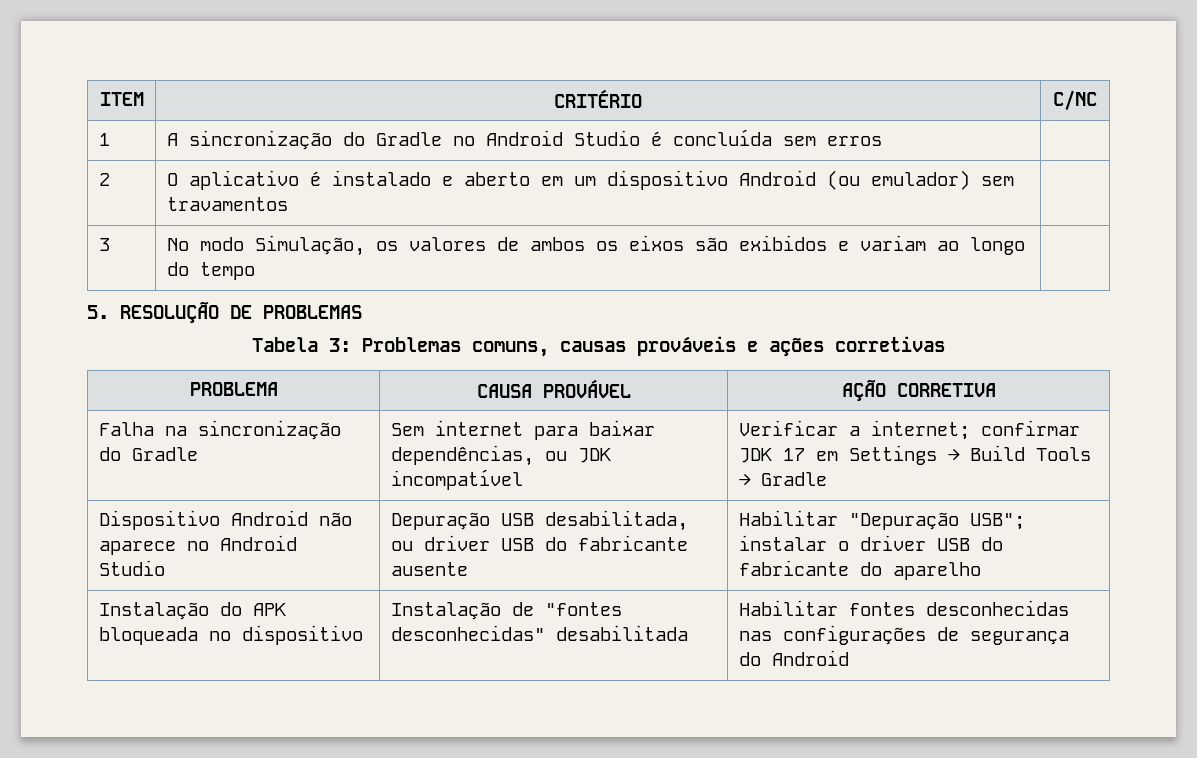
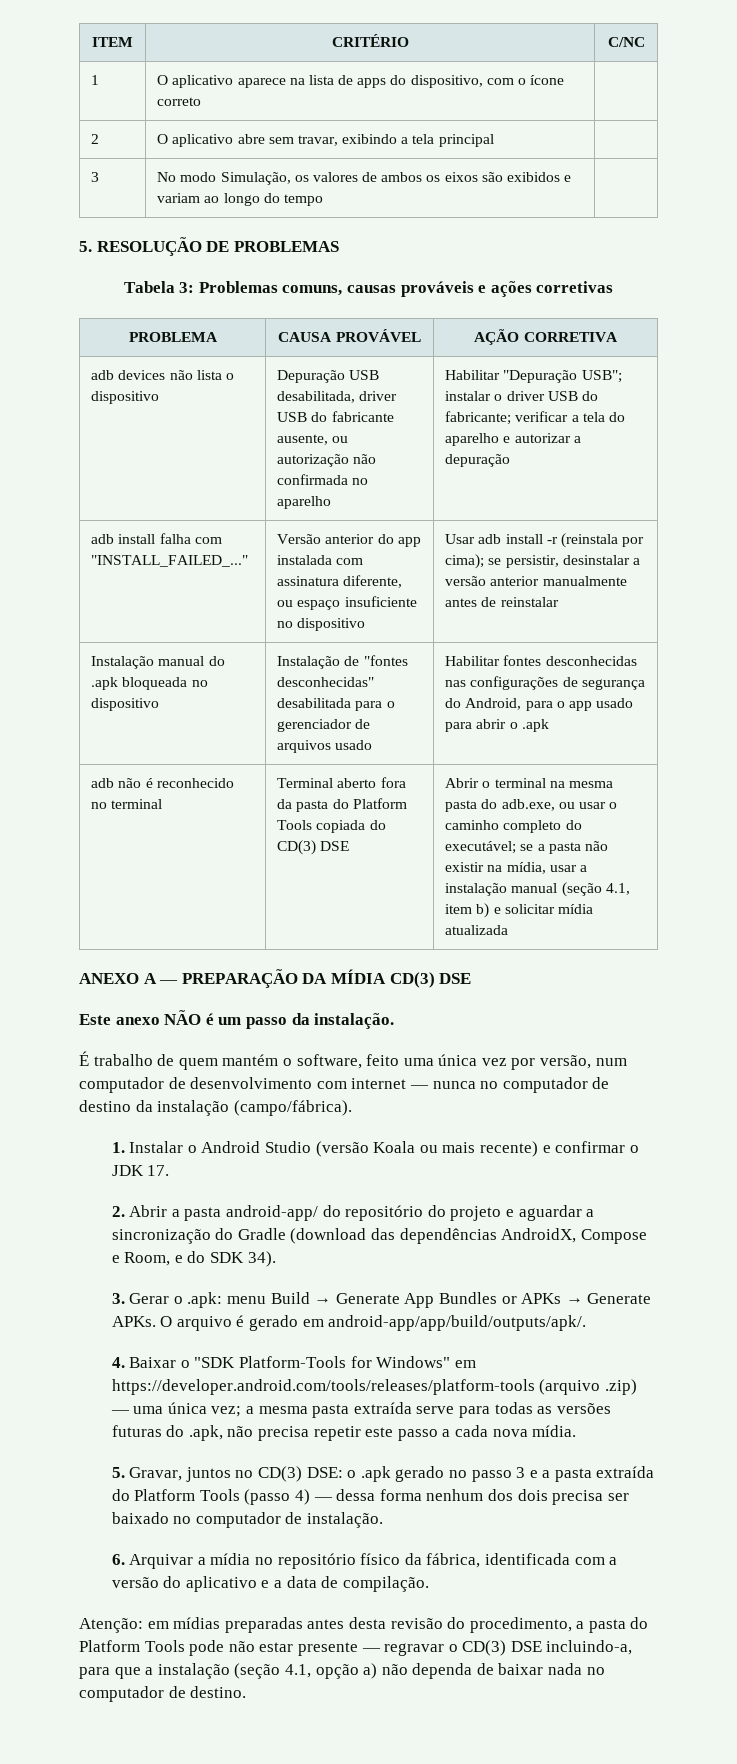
[166,129,882,150] [98,173,110,186] [166,170,1014,190] [166,197,288,211] A sincronização do Gradle no Android Studio é concluída sem erros | // 2 | O aplicativo é instalado e aberto em um dispositivo Android (ou emulador) sem travamentos -> [157,75,565,88] [157,97,202,106] [91,134,100,144] [157,134,494,147] O aplicativo aparece na lista de apps do dispositivo, com o ícone correto | // 2 | O aplicativo abre sem travar, exibindo a tela principal
[98,420,341,440] [98,447,198,461] [390,420,655,440] [390,445,611,466] [390,469,523,490] [738,420,1080,440] [738,445,1091,465] [738,472,827,486] [98,510,352,530] [98,535,297,555] [98,560,165,576] Falha na sincronização do Gradle | Sem internet para baixar dependências, ou JDK incompatível | Verificar a internet; confirmar JDK 17 em Settings → Build Tools → Gradle // Dispositivo Android não aparece no Android Studio -> [91,370,234,380] [91,391,160,404] adb devices não lista o dispositivo
[390,535,688,551] [390,562,468,576] ou driver USB do fabricante ausente -> [359,391,398,401] [277,411,394,422] [277,434,349,445] [277,454,377,467] [277,474,369,485] [277,496,332,509] driver USB do fabricante ausente, ou autorização não confirmada no aparelho
[738,560,981,580] [98,602,286,620] fabricante do aparelho // Instalação do APK -> [445,411,625,425] [445,433,581,446] [445,454,511,467] [91,533,222,544] [91,555,249,567] [277,534,421,547] [277,555,364,565] [277,575,403,588] [277,596,417,610] [277,618,366,631] [445,533,645,548] [445,554,640,569] [445,576,627,586] [445,597,559,607] [91,656,225,669] [91,677,119,690] fabricante; verificar a tela do aparelho e autorizar a depuração // adb install falha com "INSTALL_FAILED_..." | Versão anterior do app instalada com assinatura diferente, ou espaço insuficiente no dispositivo | Usar adb install -r (reinstala por cima); se persistir, desinstalar a versão anterior manualmente antes de reinstalar // Instalação manual do .apk
(688, 633) none -> [355,701,395,711] [277,719,371,732] [277,740,373,753] para o gerenciador de arquivos usado
[771,650,849,666] Android -> [465,698,634,711] [445,719,549,732] [91,778,234,788] [91,799,163,809] [277,777,406,788] [277,798,407,812] [277,820,386,833] [277,840,350,855] [445,778,613,788] [445,799,618,812] [445,820,582,833] [445,841,608,854] [445,862,587,874] [445,882,630,897] [445,903,593,918] [445,925,509,935] [79,969,472,988] [79,1010,395,1029] [79,1051,627,1070] [79,1077,610,1093] [79,1100,352,1116] [111,1141,639,1157] [111,1165,170,1176] [111,1205,595,1221] [111,1228,647,1244] [111,1251,276,1267] [111,1292,652,1308] [111,1315,587,1331] [111,1356,476,1368] [111,1379,637,1395] [110,1402,611,1418] [111,1425,577,1441] [111,1466,655,1482] [111,1489,629,1505] [111,1512,383,1528] [111,1553,618,1569] [111,1576,429,1592] [79,1617,649,1633] [79,1640,633,1656] [79,1663,605,1679] [79,1686,247,1702] Android, para o app usado para abrir o .apk // adb não é reconhecido no terminal | Terminal aberto fora da pasta do Platform Tools copiada do CD(3) DSE | Abrir o terminal na mesma pasta do adb.exe, ou usar o caminho completo do executável; se a pasta não existir na mídia, usar a instalação manual (seção 4.1, item b) e solicitar mídia atualizada // ANEXO A — PREPARAÇÃO DA MÍDIA CD(3) DSE // Este anexo NÃO é um passo da instalação. // É trabalho de quem mantém o software, feito uma única vez por versão, num computador de desenvolvimento com internet — nunca no computador de destino da instalação (campo/fábrica). // 1. Instalar o Android Studio (versão Koala ou mais recente) e confirmar o JDK 17. // 2. Abrir a pasta android-app/ do repositório do projeto e aguardar a sincronização do Gradle (download das dependências AndroidX, Compose e Room, e do SDK 34). // 3. Gerar o .apk: menu Build → Generate App Bundles or APKs → Generate APKs. O arquivo é gerado em android-app/app/build/outputs/apk/. // 4. Baixar o "SDK Platform-Tools for Windows" em https://developer.android.com/tools/releases/platform-tools (arquivo .zip) — uma única vez; a mesma pasta extraída serve para todas as versões futuras do .apk, não precisa repetir este passo a cada nova mídia. // 5. Gravar, juntos no CD(3) DSE: o .apk gerado no passo 3 e a pasta extraída do Platform Tools (passo 4) — dessa forma nenhum dos dois precisa ser baixado no computador de instalação. // 6. Arquivar a mídia no repositório físico da fábrica, identificada com a versão do aplicativo e a data de compilação. // Atenção: em mídias preparadas antes desta revisão do procedimento, a pasta do Platform Tools pode não estar presente — regravar o CD(3) DSE incluindo-a, para que a instalação (seção 4.1, opção a) não dependa de baixar nada no computador de destino.

